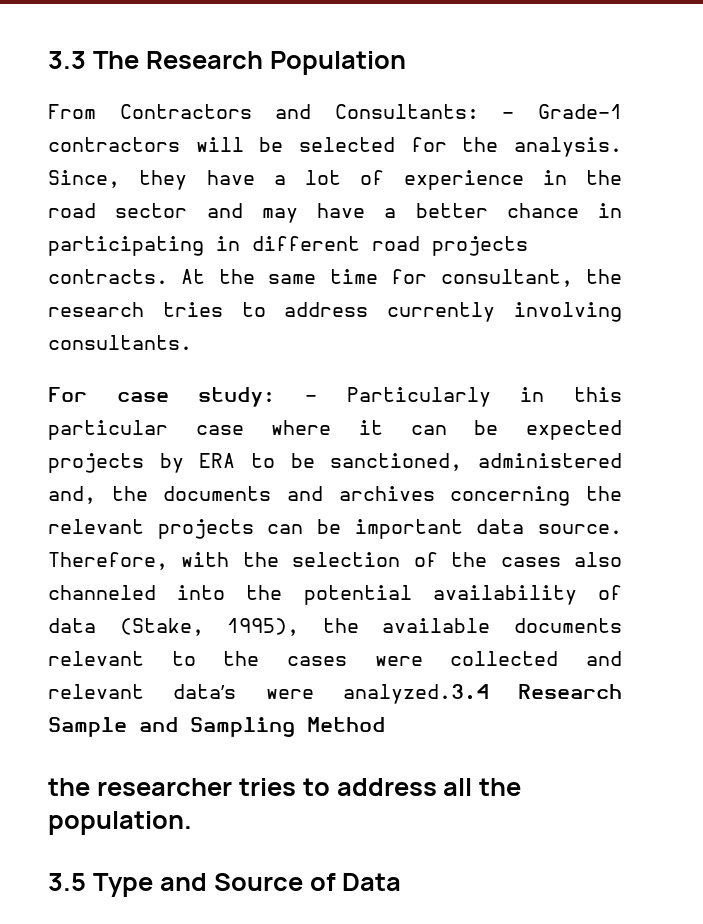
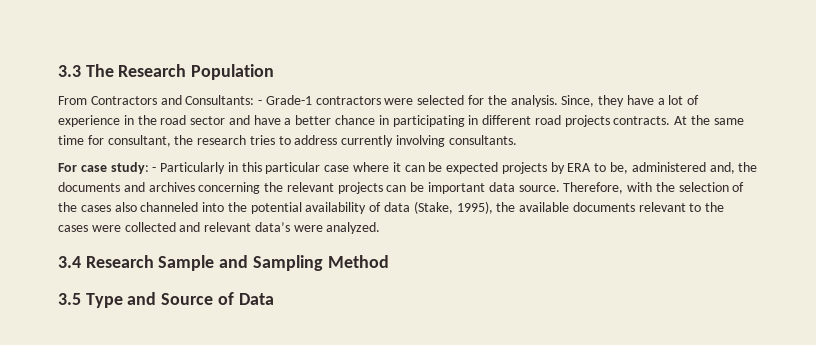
[195,137,284,152] will be -> [384,98,414,105] were
[261,208,298,223] may -> (250, 120) none
[290,453,463,471] be sanctioned, -> [610,162,629,174] be,
[342,684,489,704] analyzed.3.4 -> [326,222,381,234] [58,256,81,268] analyzed. // 3.4
[48,778,522,796] [48,811,192,835] // the researcher tries to address all the population. -> (389, 261) none

